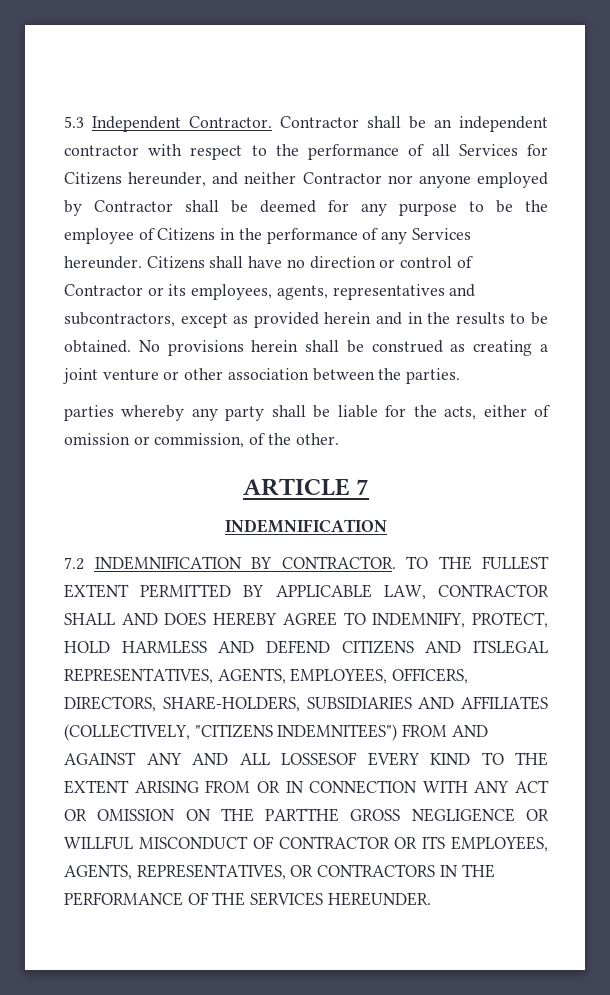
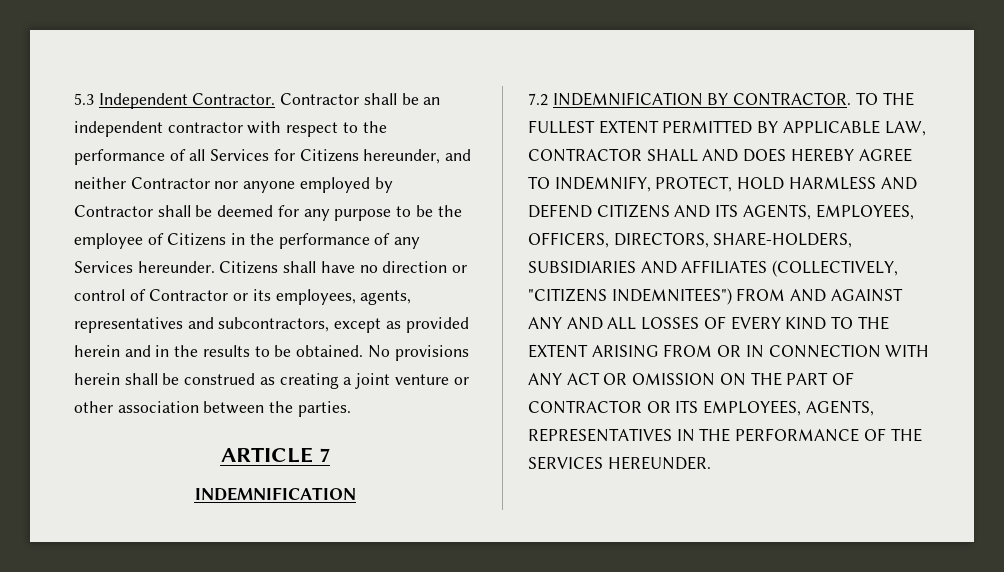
[64,405,550,421] [64,433,339,448] // parties whereby any party shall be liable for the acts, either of omission or commission, of the other. -> (351, 409) none
[473,640,549,654] [64,668,213,684] ITSLEGAL REPRESENTATIVES, -> [715,204,739,217] ITS
[281,752,357,766] LOSSESOF -> [641,316,726,330] LOSSES OF
[265,808,549,822] [64,836,248,849] PARTTHE GROSS NEGLIGENCE OR WILLFUL MISCONDUCT -> [786,372,829,385] PART
[136,864,436,880] REPRESENTATIVES, OR CONTRACTORS -> [528,428,672,442] REPRESENTATIVES

